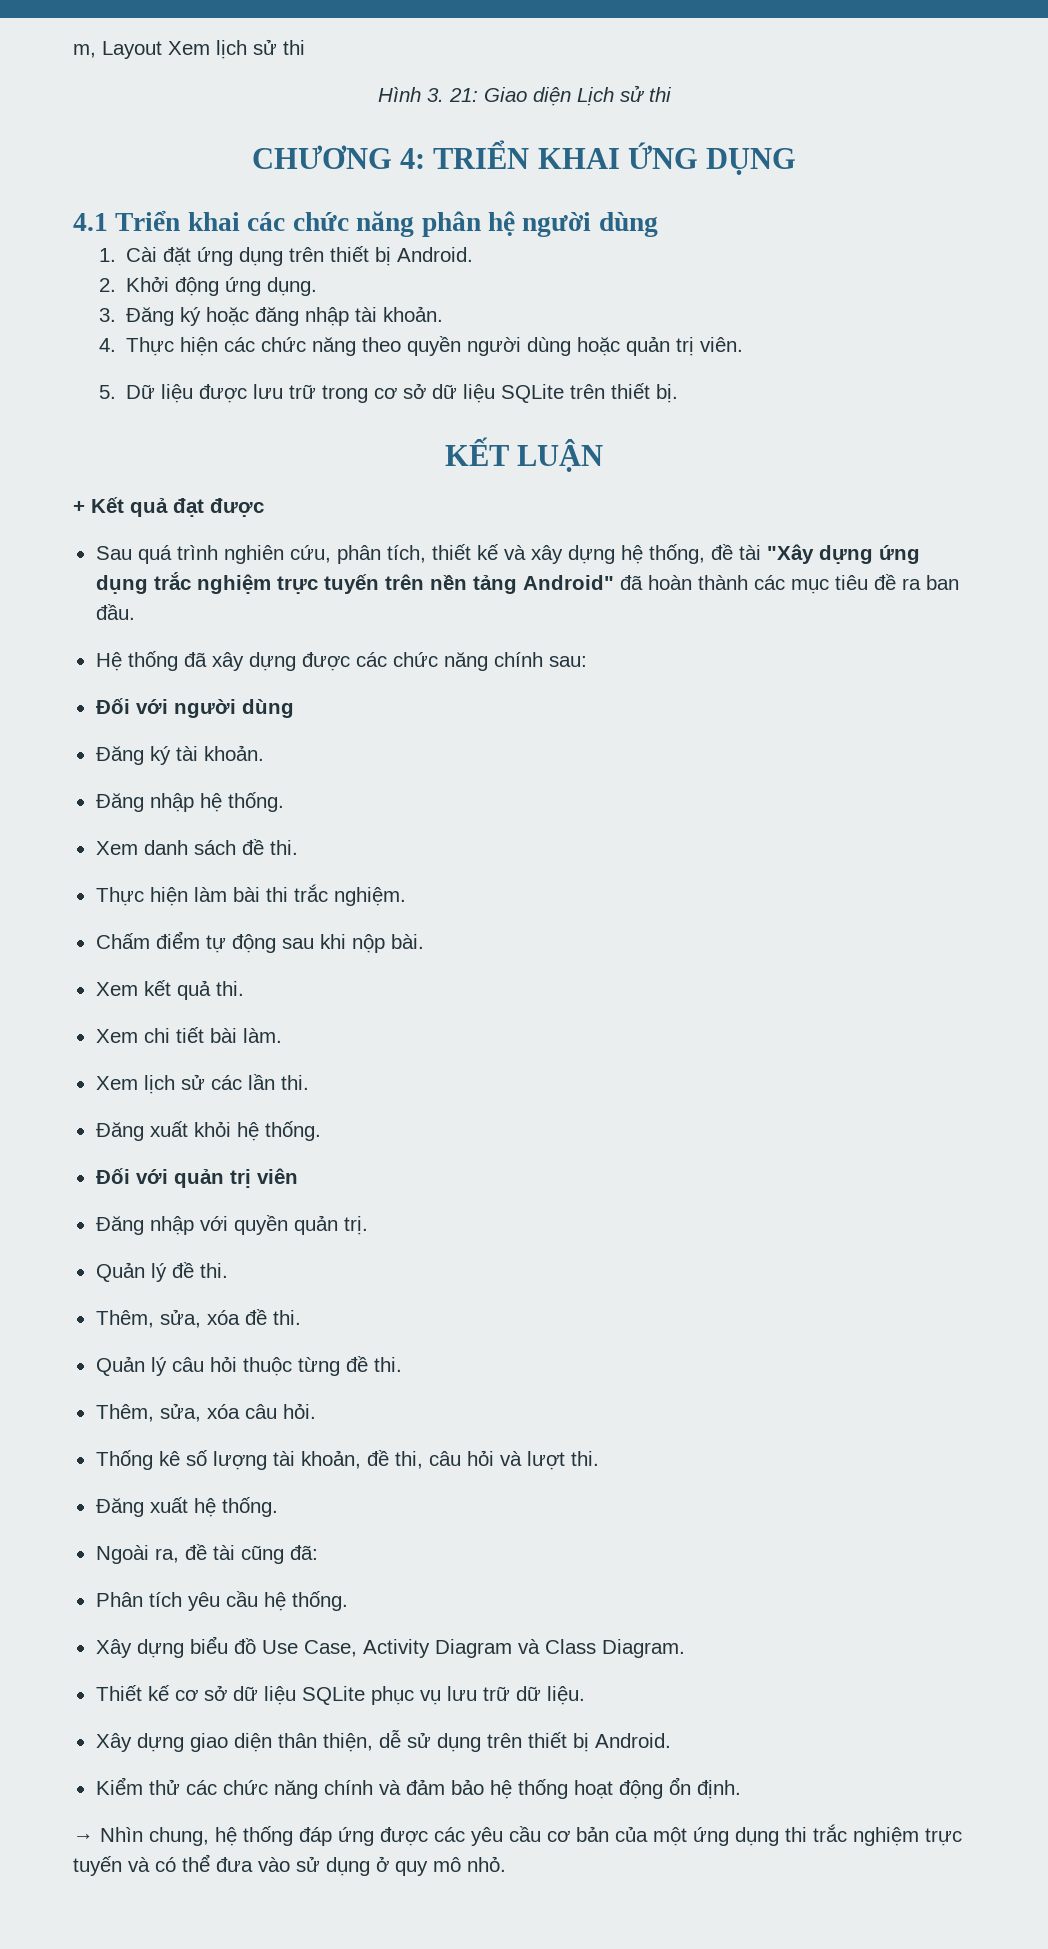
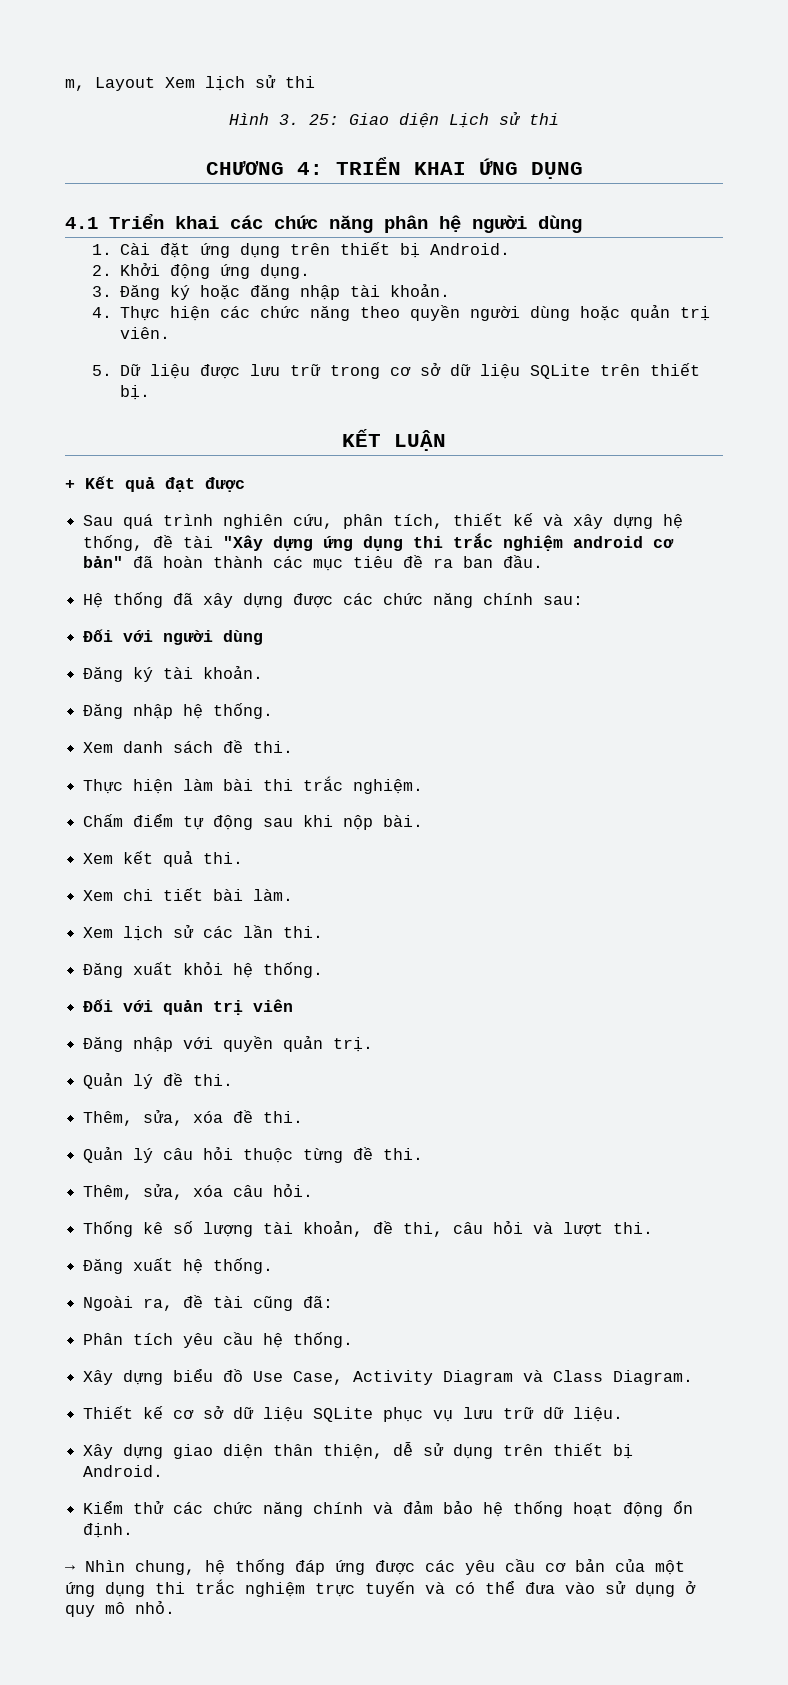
[448,88,478,102] 21: -> [309,114,339,125] 25:
[153,572,614,594] trắc nghiệm trực tuyến trên nền tảng Android" -> [413,533,675,551] [83,556,124,568] thi trắc nghiệm android cơ bản"

